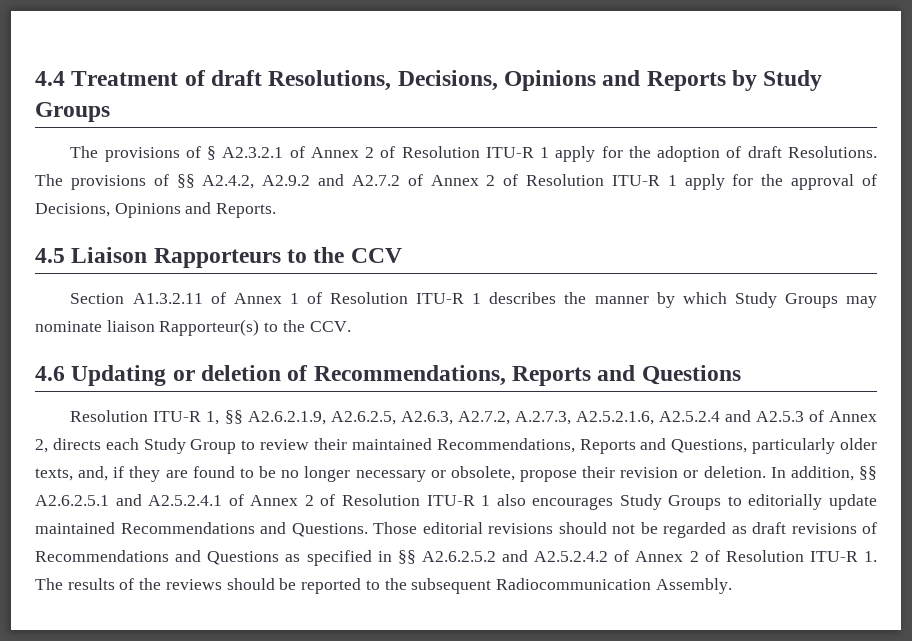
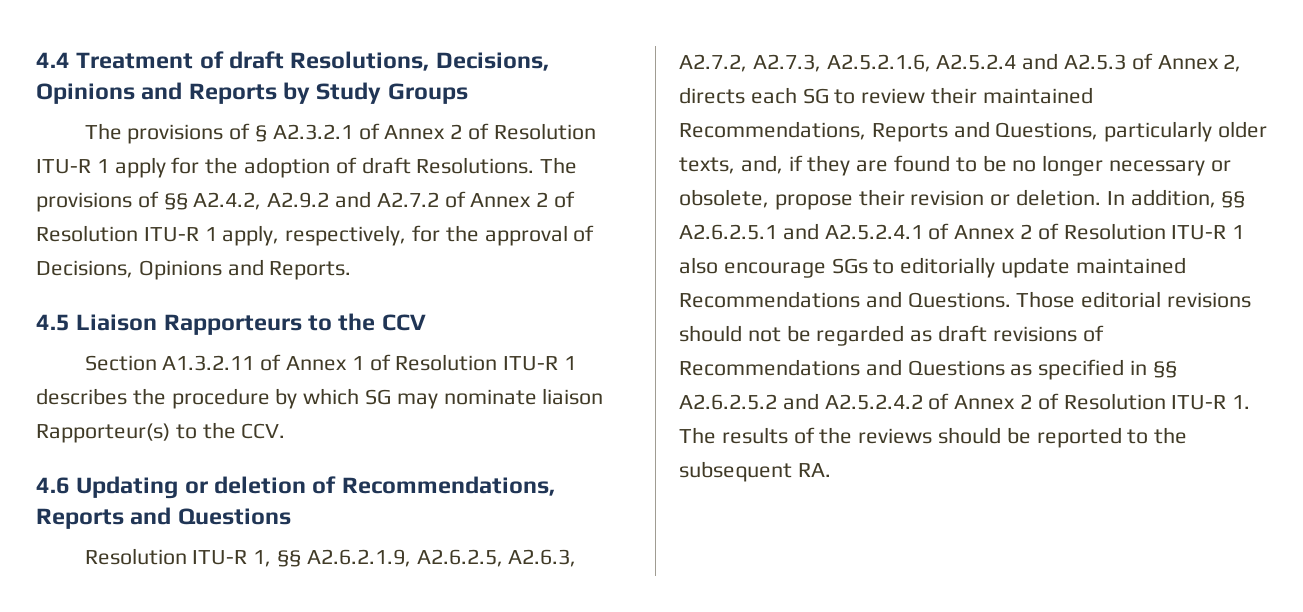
[684,174,725,190] apply -> [222,225,407,246] apply, respectively,
[594,296,649,304] manner -> [171,388,270,409] procedure
[734,292,838,308] Study Groups -> [365,389,392,405] SG
[514,411,571,425] A.2.7.3, -> [752,54,821,72] A2.7.3,
[143,438,237,454] Study Group -> [802,88,829,104] SG
[532,494,722,510] encourages Study Groups -> [723,258,868,278] encourage SGs
[495,578,732,594] Radiocommunication Assembly. -> [797,463,831,477] RA.

